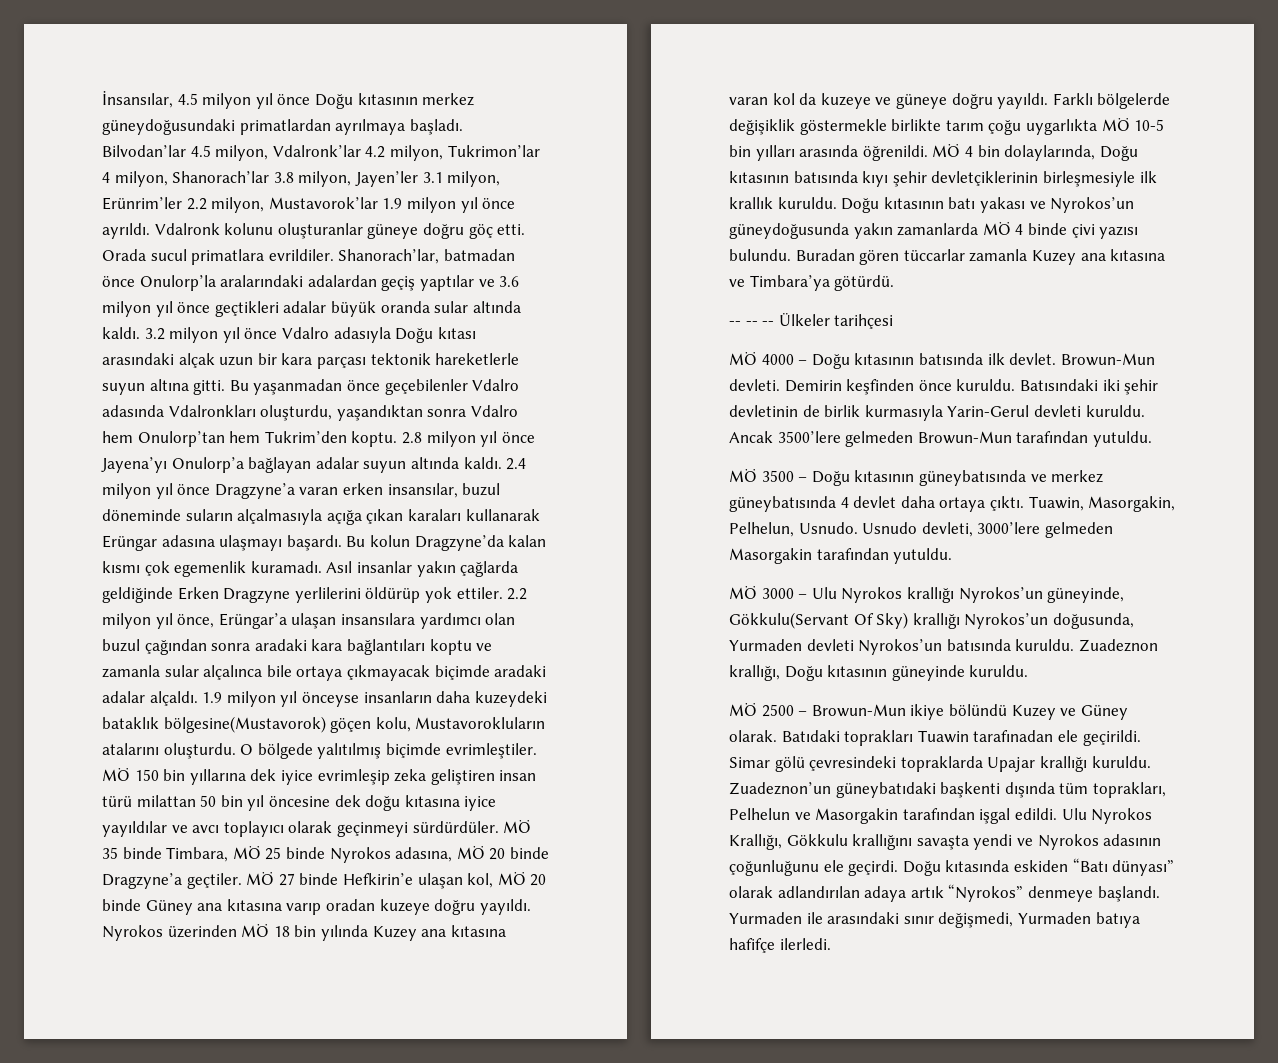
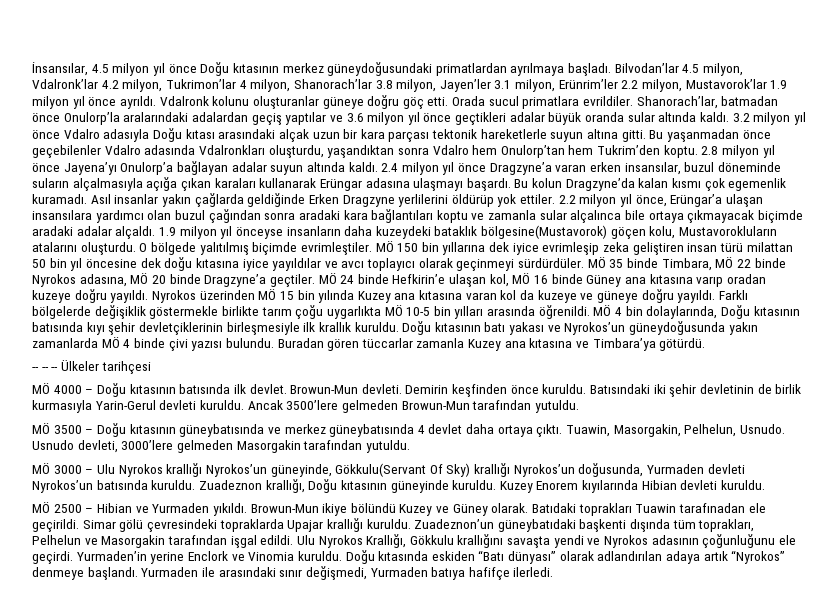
[265,847,282,860] 25 -> [736,259,751,268] 22
[278,873,295,886] 27 -> [340,275,355,284] 24
[530,874,547,886] 20 -> [534,275,549,284] 16
[273,926,290,937] 18 -> [279,291,294,300] 15
(1029, 671) none -> [499,480,766,493] Kuzey Enorem kıyılarında Hibian devleti kuruldu.
(808, 713) none -> [96,503,247,516] Hibian ve Yurmaden yıkıldı.
(899, 868) none -> [76,551,342,564] Yurmaden’in yerine Enclork ve Vinomia kuruldu.

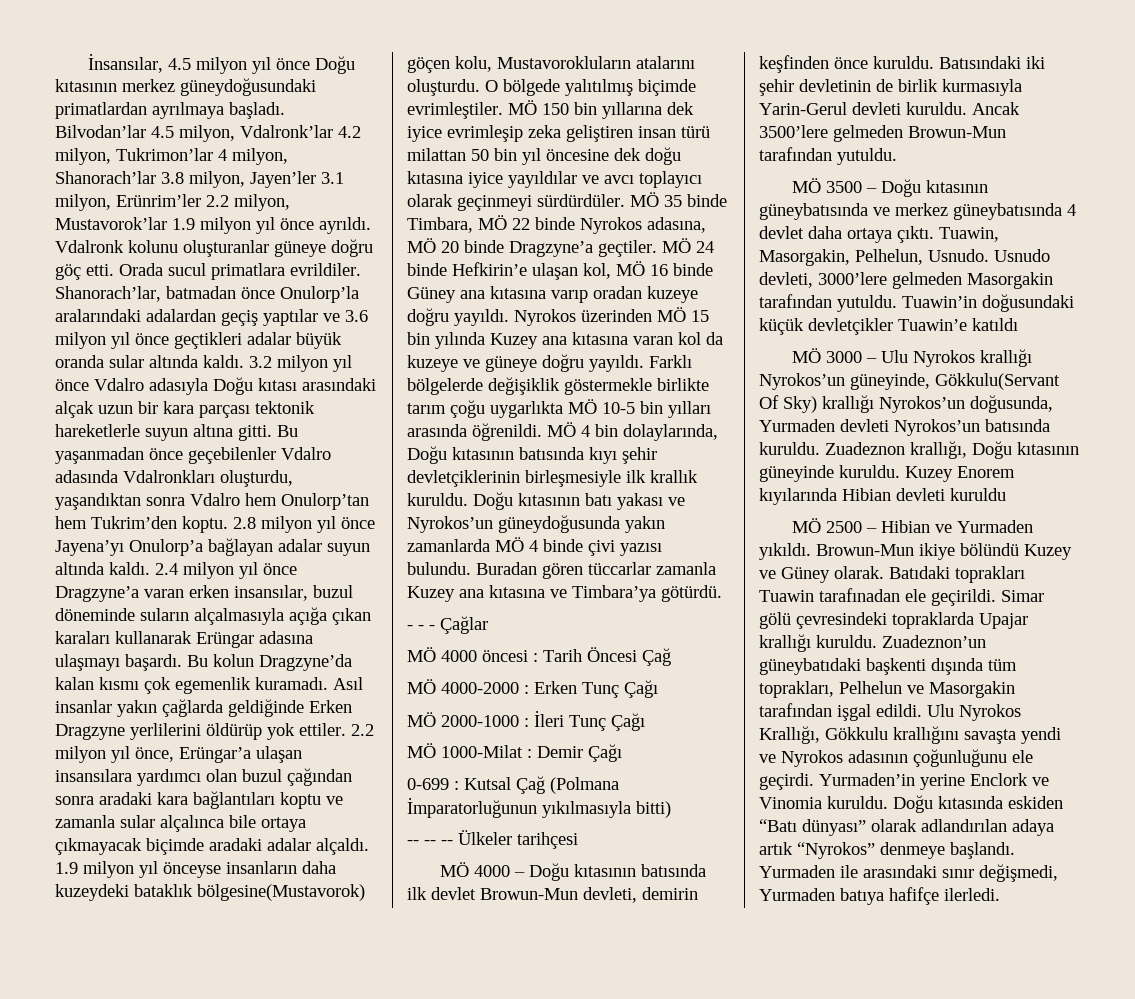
(706, 344) none -> [407,616,488,634] [407,647,671,666] [407,679,658,698] [407,710,645,731] [407,743,622,762] [407,776,619,794] [407,797,671,818] // - - - Çağlar // MÖ 4000 öncesi : Tarih Öncesi Çağ // MÖ 4000-2000 : Erken Tunç Çağı // MÖ 2000-1000 : İleri Tunç Çağı // MÖ 1000-Milat : Demir Çağı // 0-699 : Kutsal Çağ (Polmana İmparatorluğunun yıkılmasıyla bitti)
[249,384,449,394] devlet. Browun-Mun devleti. Demirin -> [431,887,698,903] devlet Browun-Mun devleti, demirin
(410, 446) none -> [902,294,1074,312] [759,318,1018,335] Tuawin’in doğusundaki küçük devletçikler Tuawin’e katıldı
[721,480,766,490] kuruldu. -> [950,488,1006,501] kuruldu

